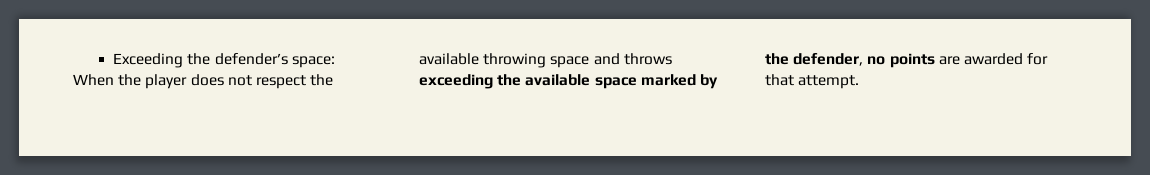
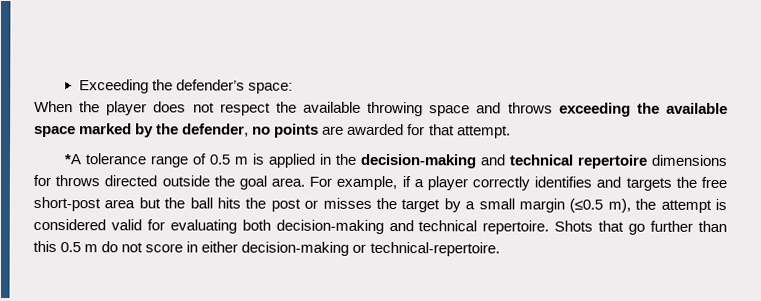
(860, 82) none -> [63,153,727,169] [33,174,727,191] [33,196,727,213] [33,218,727,235] [33,240,500,257] // *A tolerance range of 0.5 m is applied in the decision-making and technical repertoire dimensions for throws directed outside the goal area. For example, if a player correctly identifies and targets the free short-post area but the ball hits the post or misses the target by a small margin (≤0.5 m), the attempt is considered valid for evaluating both decision-making and technical repertoire. Shots that go further than this 0.5 m do not score in either decision-making or technical-repertoire.

